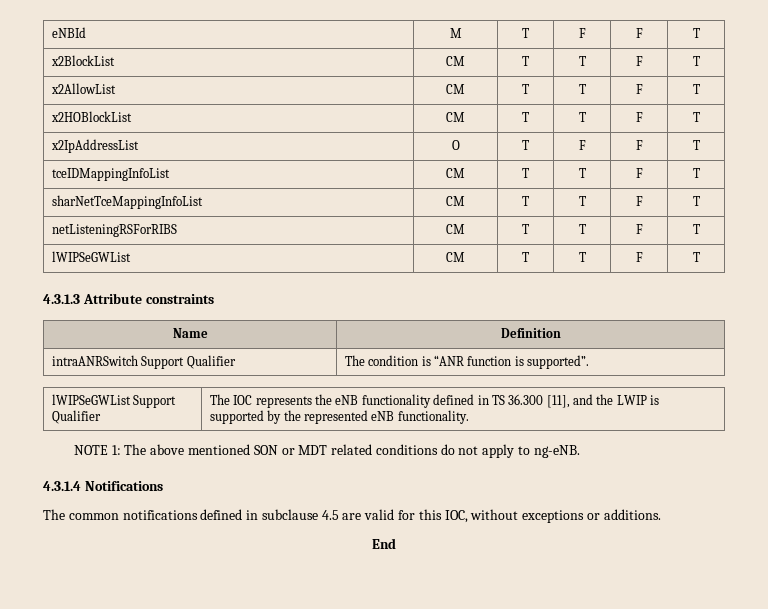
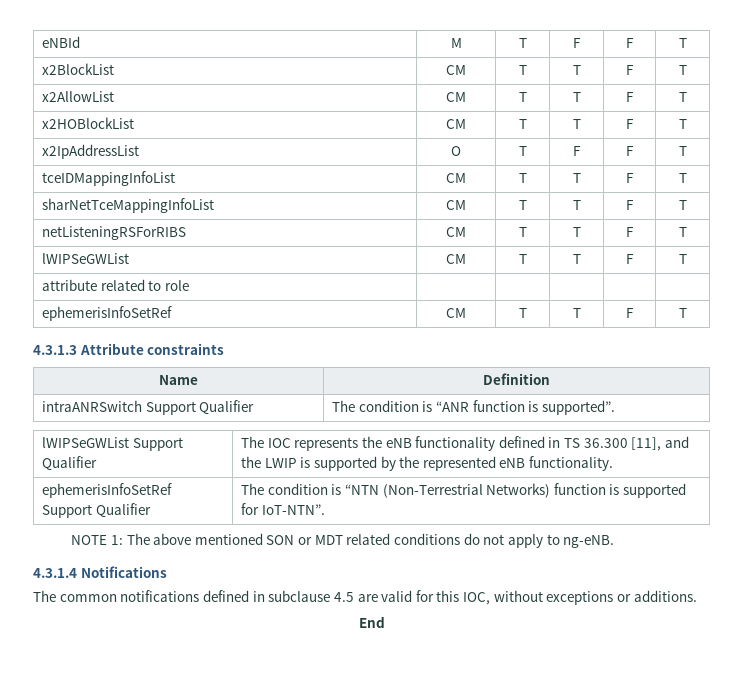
(700, 257) none -> [41,279,189,291] [41,306,172,321] [446,308,466,318] [518,308,527,318] [572,308,581,318] [626,308,634,318] [678,308,687,318] // attribute related to role | | | | | // ephemerisInfoSetRef | CM | T | T | F | T
(469, 417) none -> [41,483,172,498] [41,503,151,518] [240,483,687,498] [240,503,325,515] // ephemerisInfoSetRef Support Qualifier | The condition is “NTN (Non-Terrestrial Networks) function is supported for IoT-NTN”.

